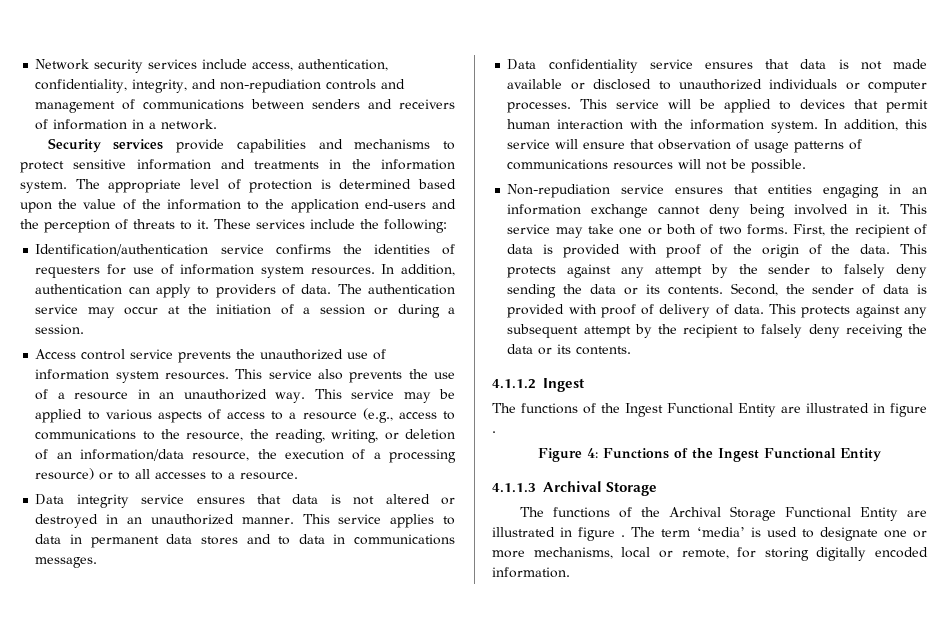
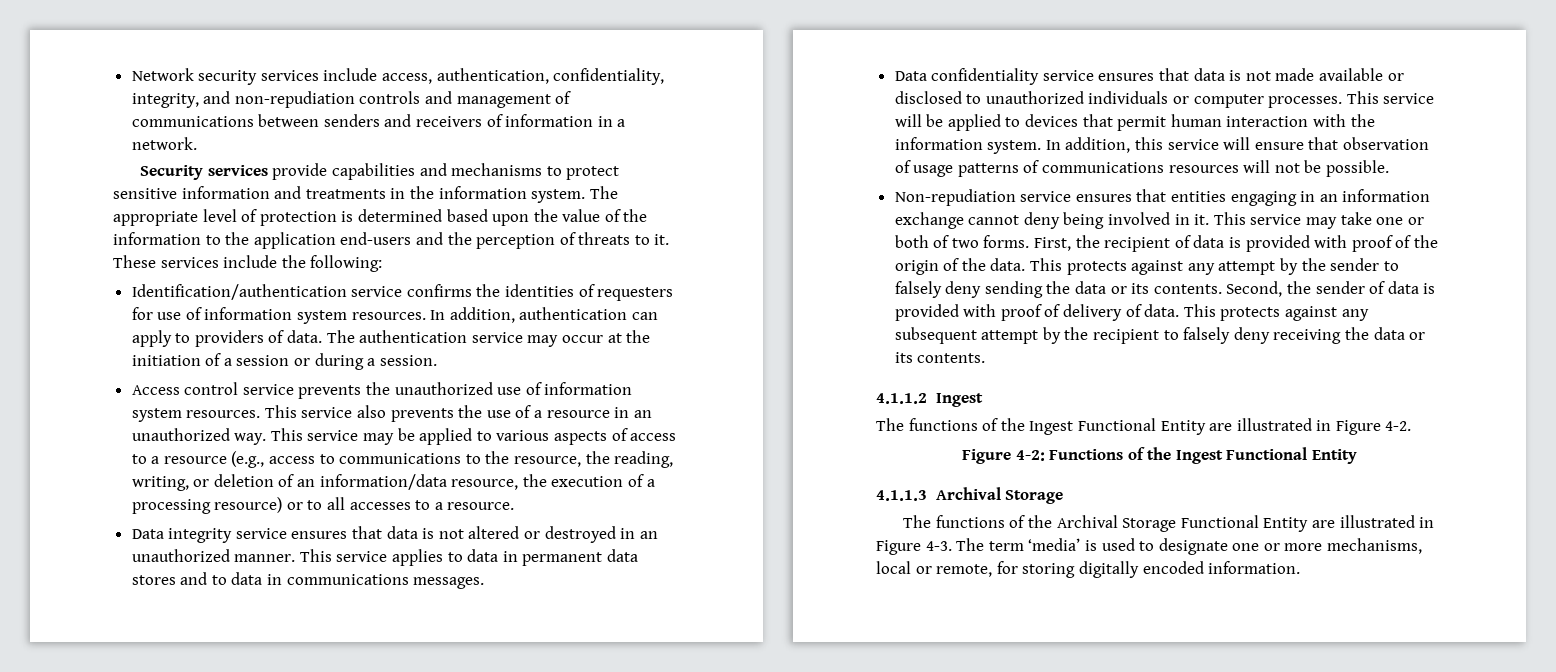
[890,403,927,417] [492,431,496,433] [538,448,598,462] figure . // Figure 4: -> [1335,420,1412,435] [961,449,1045,464] Figure 4-2. // Figure 4-2:
[578,527,626,541] figure . -> [876,540,952,555] Figure 4-3.

